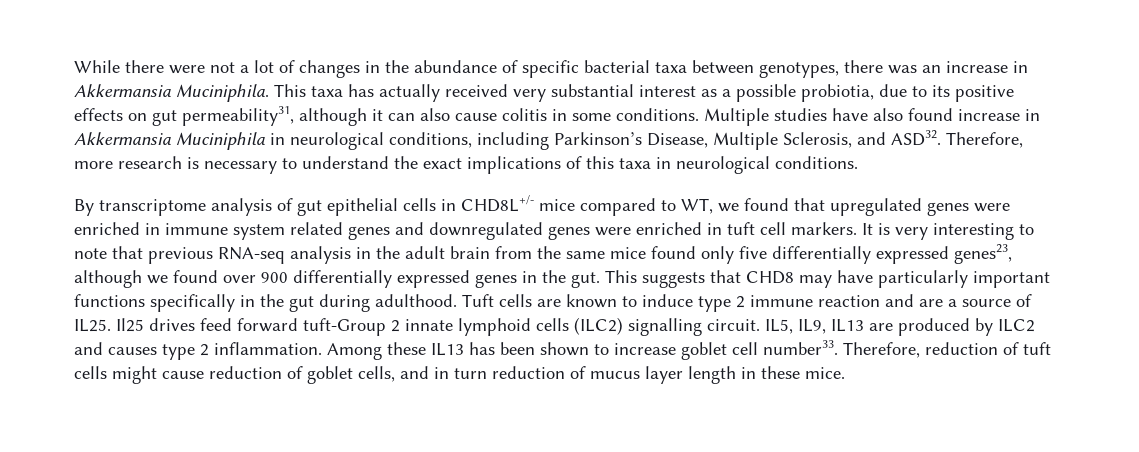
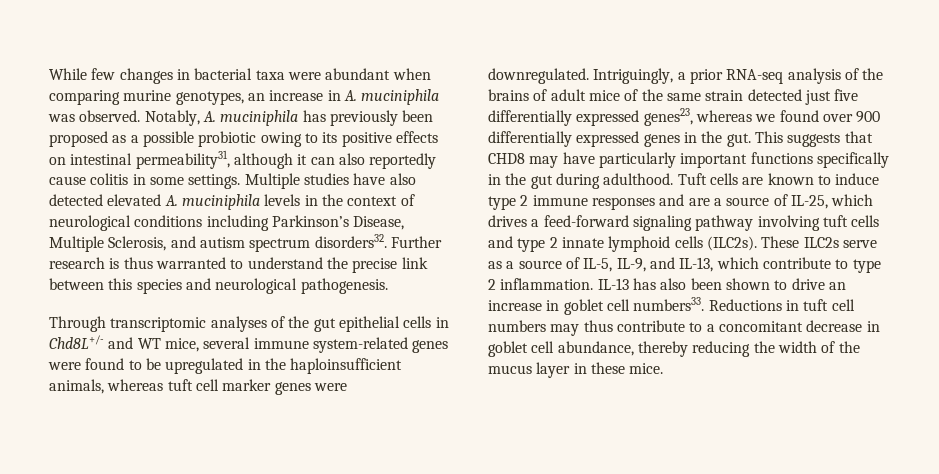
[125,60,1028,78] [74,84,696,102] there were not a lot of changes in the abundance of specific bacterial taxa between genotypes, there was an increase in Akkermansia Muciniphila. This taxa has actually received very substantial interest -> [91,68,431,84] [49,89,440,105] [48,110,434,126] [49,131,108,147] few changes in bacterial taxa were abundant when comparing murine genotypes, an increase in A. muciniphila was observed. Notably, A. muciniphila has previously been proposed
[801,84,907,102] probiotia, due -> [198,131,302,147] probiotic owing
[152,110,177,126] gut -> [70,153,133,165] intestinal
(450, 114) none -> [369,153,437,169] reportedly
[616,108,699,121] conditions. -> [188,174,241,189] settings.
[908,108,1040,121] [74,132,472,150] found increase in Akkermansia Muciniphila in neurological conditions, -> [49,194,415,210] [49,215,203,231] detected elevated A. muciniphila levels in the context of neurological conditions
[891,130,1023,148] [74,156,858,174] [74,195,1010,216] [74,222,1034,240] [74,246,734,264] ASD32. Therefore, more research is necessary to understand the exact implications of this taxa in neurological conditions. // By transcriptome analysis of gut epithelial cells in CHD8L+/- mice compared to WT, we found that upregulated genes were enriched in immune system related genes and downregulated genes were enriched in tuft cell markers. It is very interesting to note that previous RNA-seq analysis in the adult brain from the same mice found only -> [199,234,442,252] [49,257,428,273] [49,278,388,294] [49,316,449,332] [49,335,449,353] [48,358,403,374] [49,379,347,395] [488,68,884,84] [488,89,831,105] autism spectrum disorders32. Further research is thus warranted to understand the precise link between this species and neurological pathogenesis. // Through transcriptomic analyses of the gut epithelial cells in Chd8L+/- and WT mice, several immune system-related genes were found to be upregulated in the haploinsufficient animals, whereas tuft cell marker genes were downregulated. Intriguingly, a prior RNA-seq analysis of the brains of adult mice of the same strain detected just
[74,270,142,288] although -> [695,110,752,122] whereas
[818,295,880,307] reaction -> [591,197,655,210] responses
[74,317,1035,336] [74,340,1051,360] [74,366,586,384] IL25. Il25 drives feed forward tuft-Group 2 innate lymphoid cells (ILC2) signalling circuit. IL5, IL9, IL13 are produced by ILC2 and causes type 2 inflammation. Among these IL13 has been shown to increase goblet cell number33. Therefore, reduction of tuft cells might cause reduction of goblet cells, and in turn reduction of -> [790,194,874,209] [488,215,880,231] [488,236,877,252] [488,257,881,273] [488,278,846,290] [488,297,855,315] [488,320,880,336] [488,341,860,357] IL-25, which drives a feed-forward signaling pathway involving tuft cells and type 2 innate lymphoid cells (ILC2s). These ILC2s serve as a source of IL-5, IL-9, and IL-13, which contribute to type 2 inflammation. IL-13 has also been shown to drive an increase in goblet cell numbers33. Reductions in tuft cell numbers may thus contribute to a concomitant decrease in goblet cell abundance, thereby reducing the width of the
[688,366,736,384] length -> (571, 370) none

